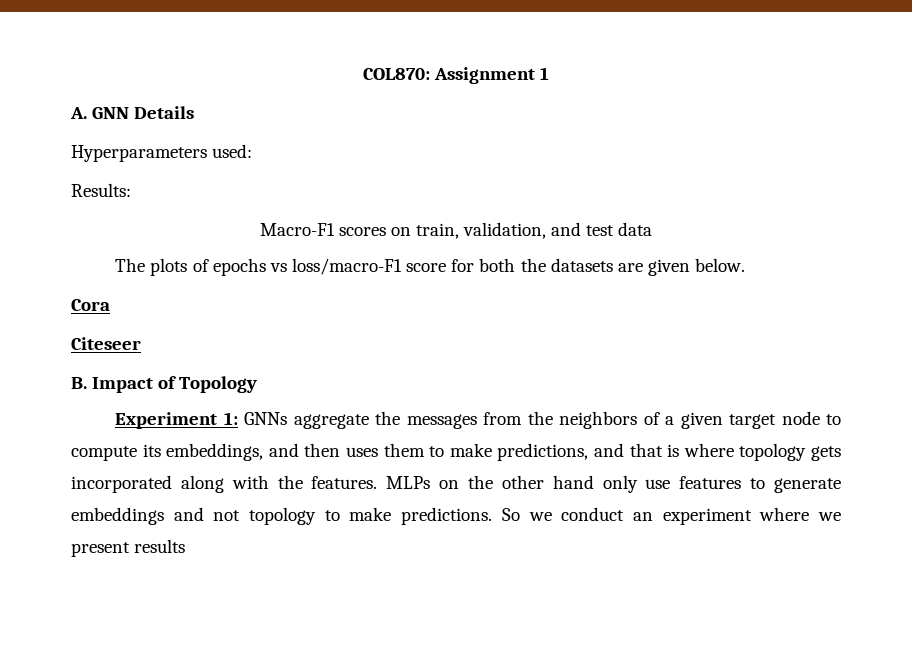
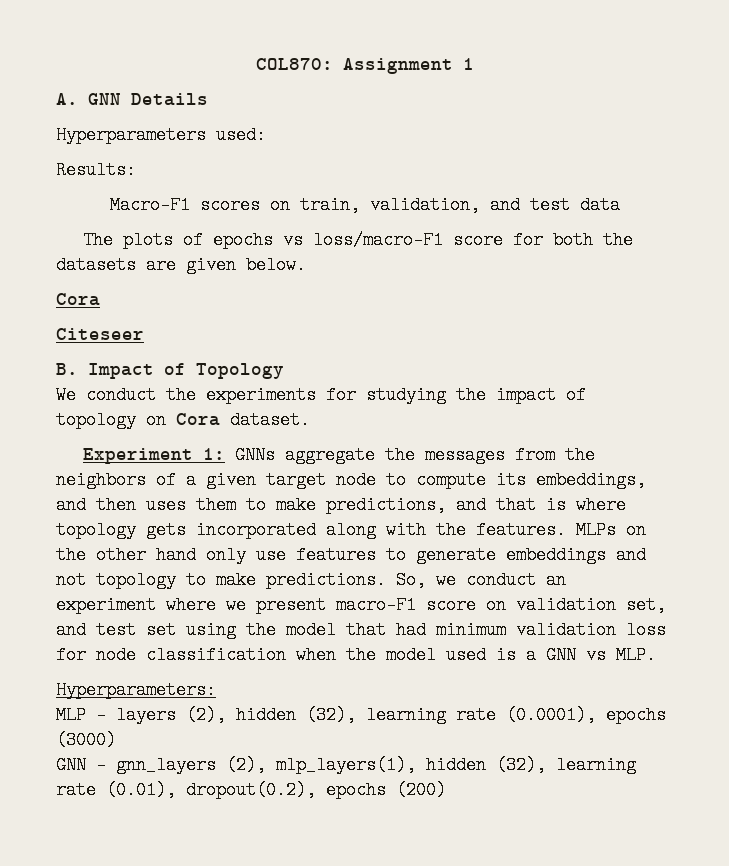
(258, 384) none -> [56,386,586,404] [56,411,310,429] // We conduct the experiments for studying the impact of topology on Cora dataset.
[501,508,520,521] So -> [396,571,426,589] So,
[134,539,186,553] results -> [336,596,666,614] [56,621,666,639] [56,646,656,664] [56,681,216,699] [56,706,666,724] [56,731,116,749] [56,756,636,774] [56,781,446,799] macro-F1 score on validation set, and test set using the model that had minimum validation loss for node classification when the model used is a GNN vs MLP. // Hyperparameters: // MLP – layers (2), hidden (32), learning rate (0.0001), epochs (3000) // GNN – gnn_layers (2), mlp_layers(1), hidden (32), learning rate (0.01), dropout(0.2), epochs (200)

